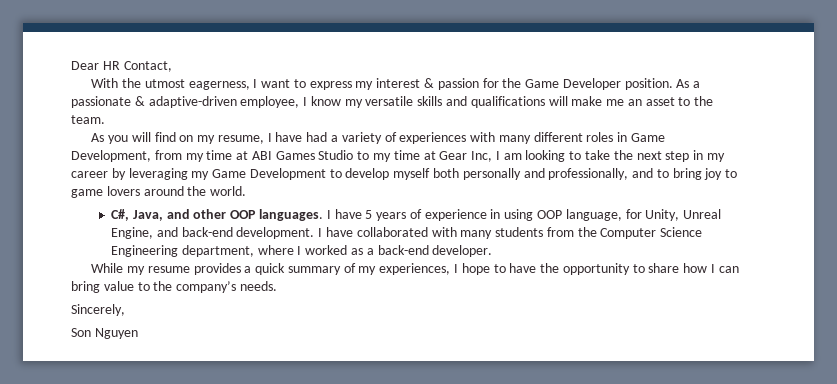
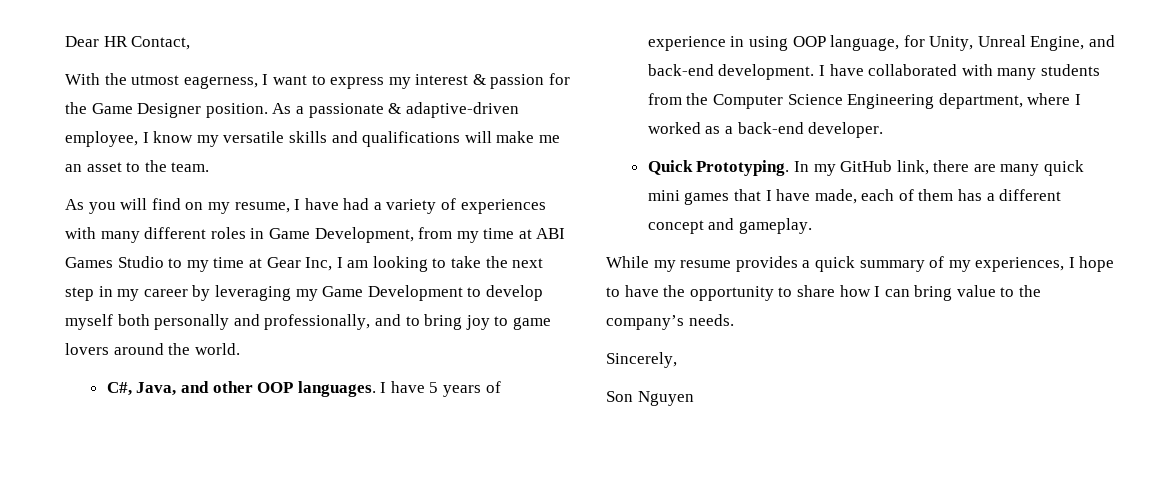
[562,78,621,90] Developer -> [137,103,202,118] Designer
(493, 251) none -> [647,160,1085,176] [647,189,1062,205] [647,218,812,234] // Quick Prototyping. In my GitHub link, there are many quick mini games that I have made, each of them has a different concept and gameplay.

